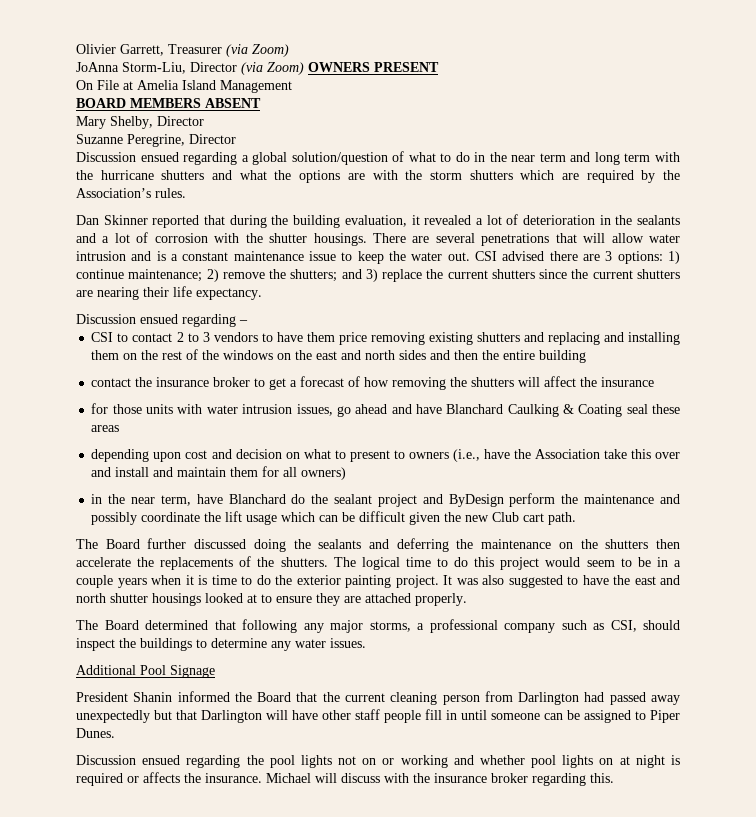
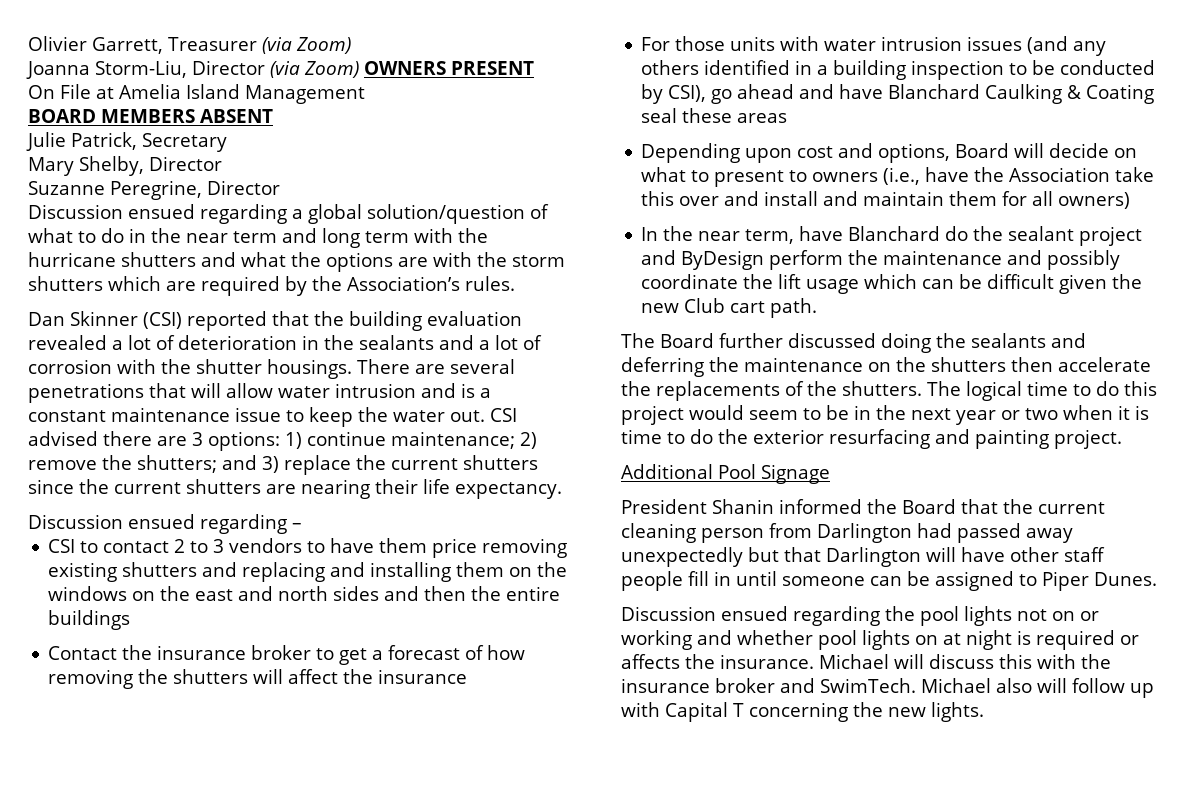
[76,62,119,72] JoAnna -> [26,61,90,79] Joanna
(261, 103) none -> [26,132,227,152] // Julie Patrick, Secretary
(148, 220) none -> [143,312,182,329] (CSI)
[229,215,267,228] during -> (309, 318) none
[344,215,420,227] evaluation, it -> [427,311,522,326] evaluation
[162,349,220,360] rest of the -> (568, 569) none
[539,350,587,363] [91,378,132,387] building // contact -> [48,610,131,630] [48,646,118,660] buildings // Contact
[91,403,109,414] for -> [641,37,671,51] For
[296,404,333,416] issues, -> [967,36,1107,56] [641,60,1156,80] [641,84,707,104] issues (and any others identified in a building inspection to be conducted by CSI),
[91,449,150,462] depending -> [641,143,741,163] Depending
[235,449,282,459] decision -> [878,143,1110,163] options, Board will decide
[91,494,103,504] in -> [641,227,659,241] In
[673,560,681,567] [76,575,147,588] a couple years -> [876,405,1058,425] the next year or two
(341, 580) none -> [829,429,970,449] resurfacing and
[443,575,680,588] [76,593,467,606] [76,619,680,633] [76,638,366,651] It was also suggested to have the east and north shutter housings looked at to ensure they are attached properly. // The Board determined that following any major storms, a professional company such as CSI, should inspect the buildings to determine any water issues. -> (1122, 439) none
(380, 778) none -> [999,654,1032,669] this
[532,773,614,786] regarding this. -> [780,678,1154,698] [621,702,984,722] and SwimTech. Michael also will follow up with Capital T concerning the new lights.

